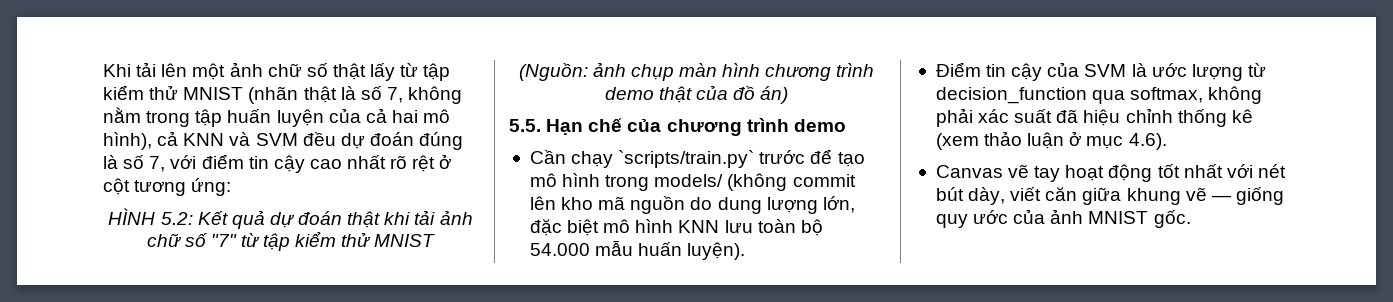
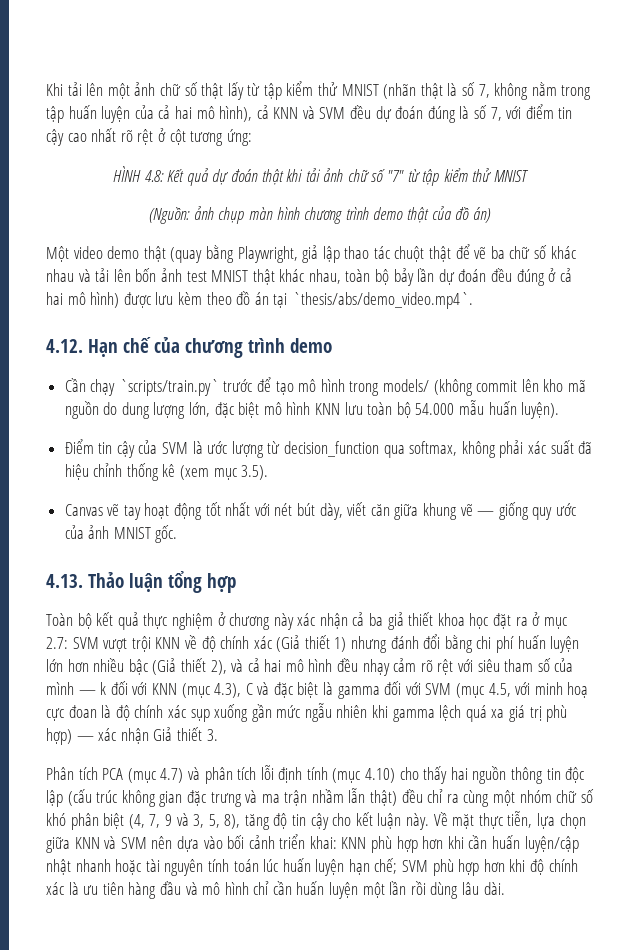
[160,212,193,225] 5.2: -> [144,170,164,182] 4.8:
[509,119,541,132] 5.5. -> [46,244,576,263] [46,268,572,286] [46,291,473,309] [46,339,83,353] Một video demo thật (quay bằng Playwright, giả lập thao tác chuột thật để vẽ ba chữ số khác nhau và tải lên bốn ảnh test MNIST thật khác nhau, toàn bộ bảy lần dự đoán đều đúng ở cả hai mô hình) được lưu kèm theo đồ án tại `thesis/abs/demo_video.mp4`. // 4.12.
[984,131,1167,150] thảo luận ở mục 4.6). -> [213,465,269,480] mục 3.5).
(1191, 219) none -> [46,571,236,593] [46,612,567,630] [46,634,580,653] [46,658,574,676] [46,681,589,699] [46,703,568,722] [46,727,218,745] [46,765,585,784] [46,788,594,807] [46,811,586,830] [46,834,579,853] [46,858,578,876] [46,881,505,899] // 4.13. Thảo luận tổng hợp // Toàn bộ kết quả thực nghiệm ở chương này xác nhận cả ba giả thiết khoa học đặt ra ở mục 2.7: SVM vượt trội KNN về độ chính xác (Giả thiết 1) nhưng đánh đổi bằng chi phí huấn luyện lớn hơn nhiều bậc (Giả thiết 2), và cả hai mô hình đều nhạy cảm rõ rệt với siêu tham số của mình — k đối với KNN (mục 4.3), C và đặc biệt là gamma đối với SVM (mục 4.5, với minh hoạ cực đoan là độ chính xác sụp xuống gần mức ngẫu nhiên khi gamma lệch quá xa giá trị phù hợp) — xác nhận Giả thiết 3. // Phân tích PCA (mục 4.7) và phân tích lỗi định tính (mục 4.10) cho thấy hai nguồn thông tin độc lập (cấu trúc không gian đặc trưng và ma trận nhầm lẫn thật) đều chỉ ra cùng một nhóm chữ số khó phân biệt (4, 7, 9 và 3, 5, 8), tăng độ tin cậy cho kết luận này. Về mặt thực tiễn, lựa chọn giữa KNN và SVM nên dựa vào bối cảnh triển khai: KNN phù hợp hơn khi cần huấn luyện/cập nhật nhanh hoặc tài nguyên tính toán lúc huấn luyện hạn chế; SVM phù hợp hơn khi độ chính xác là ưu tiên hàng đầu và mô hình chỉ cần huấn luyện một lần rồi dùng lâu dài.

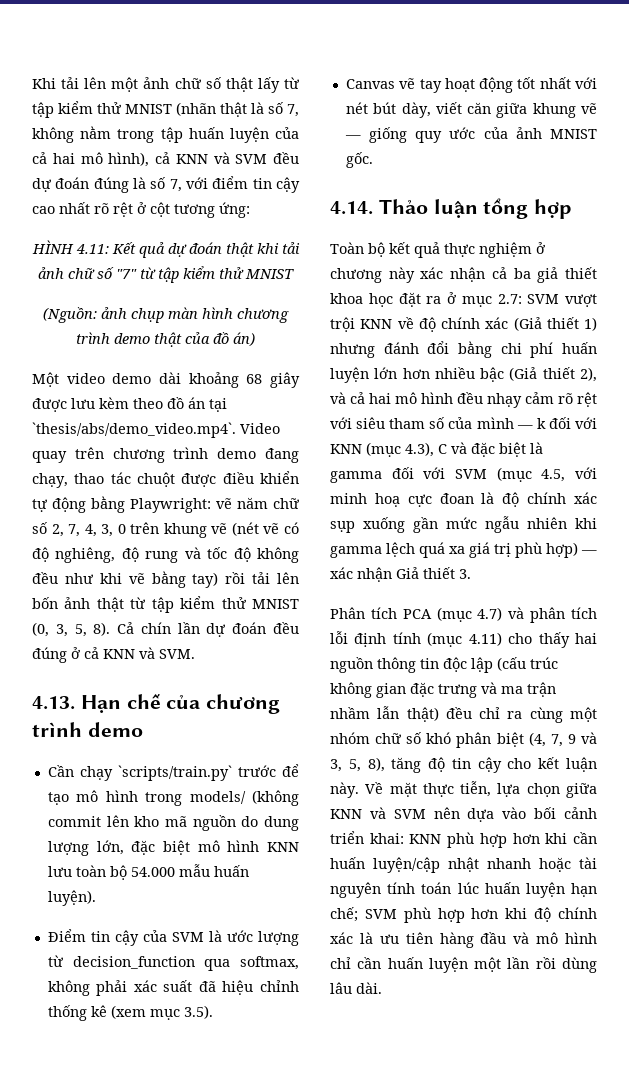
[144,170,164,182] 4.8: -> [75,244,109,254] 4.11:
[143,244,576,263] [46,268,572,286] [46,292,120,308] thật (quay bằng Playwright, giả lập thao tác chuột thật để vẽ ba chữ số khác nhau và tải lên bốn ảnh test MNIST thật khác nhau, toàn bộ bảy lần dự đoán đều đúng ở cả hai mô hình) -> [159,372,300,388] dài khoảng 68 giây
[46,339,83,353] // 4.12. -> [240,423,280,434] [32,447,299,463] [32,471,299,488] [32,496,299,513] [32,522,299,538] [32,547,299,563] [32,571,299,588] [32,596,299,613] [32,622,299,637] [32,647,195,663] [32,696,75,710] Video quay trên chương trình demo đang chạy, thao tác chuột được điều khiển tự động bằng Playwright: vẽ năm chữ số 2, 7, 4, 3, 0 trên khung vẽ (nét vẽ có độ nghiêng, độ rung và tốc độ không đều như khi vẽ bằng tay) rồi tải lên bốn ảnh thật từ tập kiểm thử MNIST (0, 3, 5, 8). Cả chín lần dự đoán đều đúng ở cả KNN và SVM. // 4.13.
[46,574,83,588] 4.13. -> [330,201,373,215] 4.14.
[365,768,396,783] 4.10) -> [468,632,502,646] 4.11)

